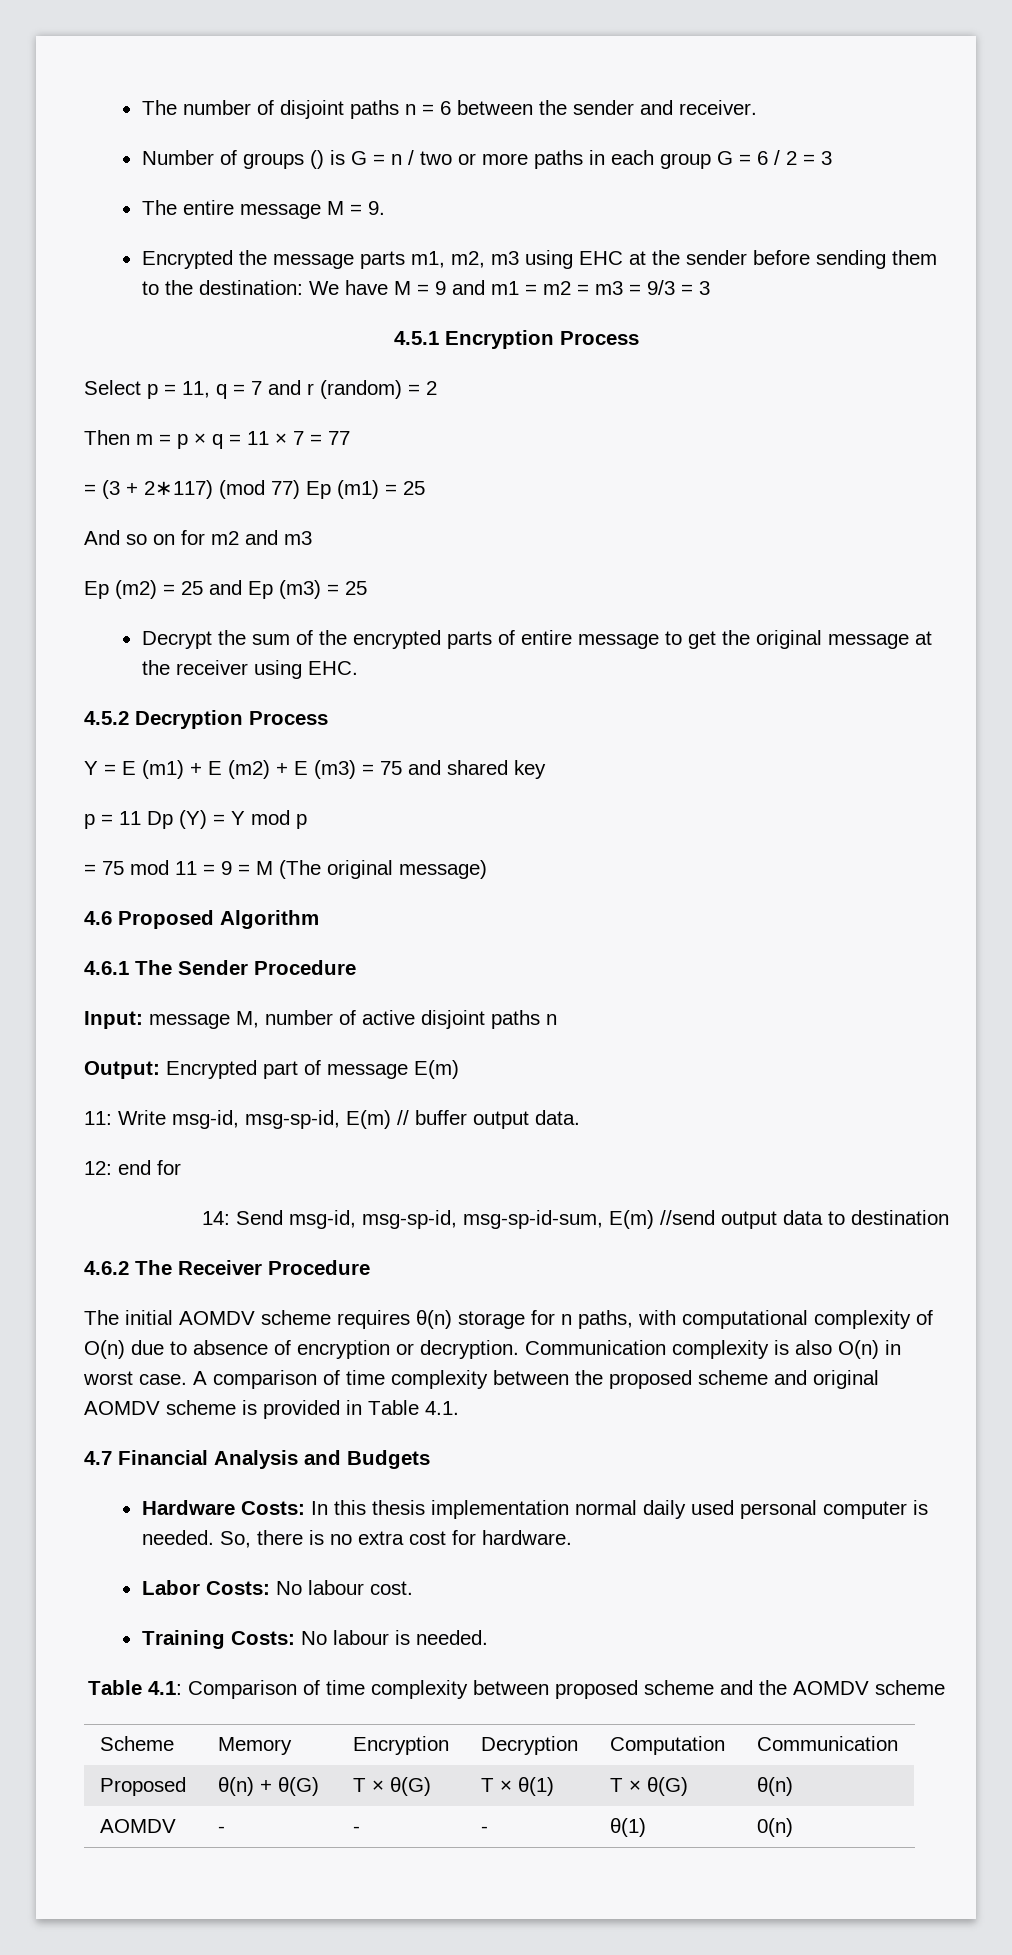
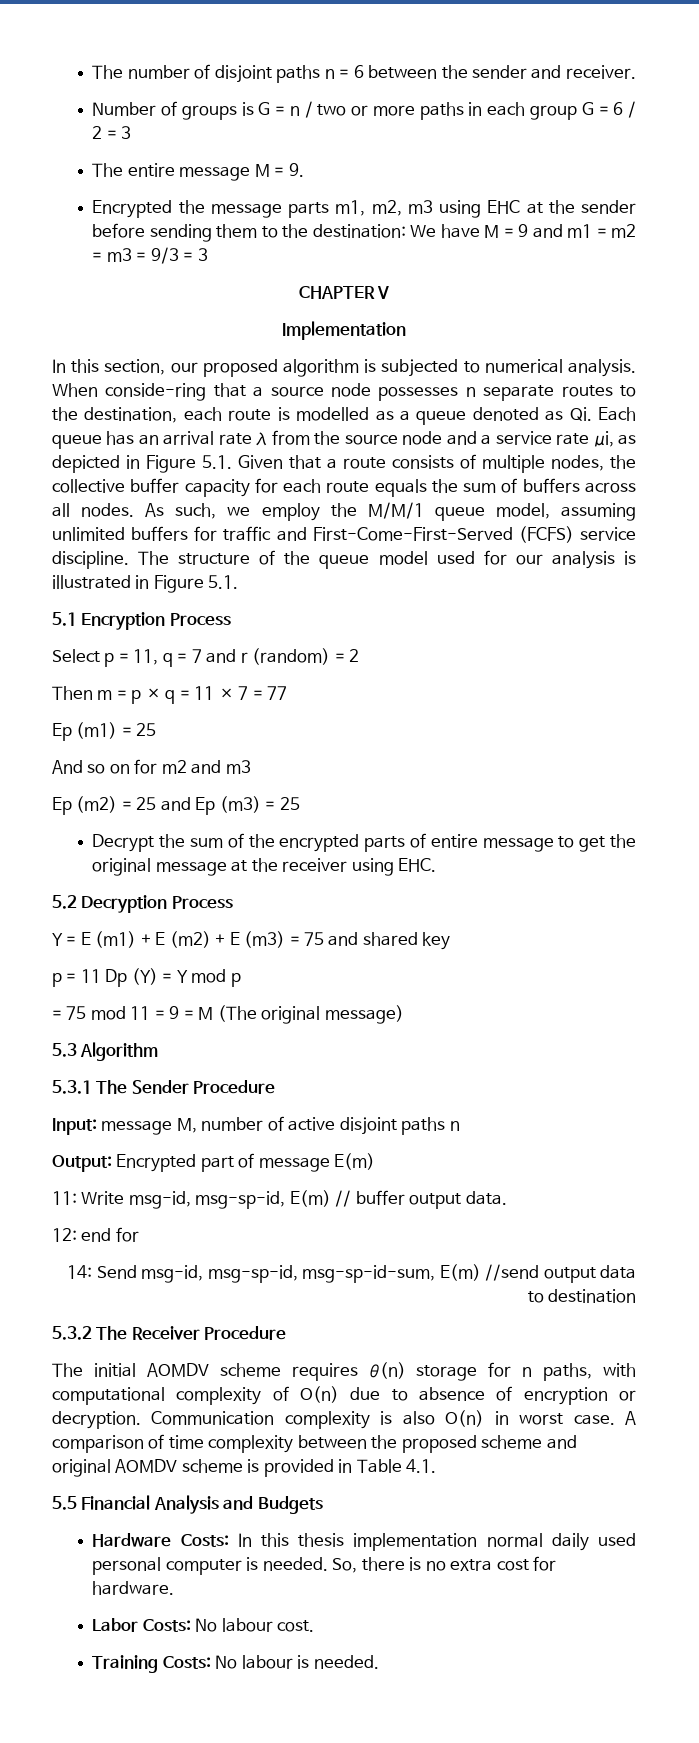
[309,150,324,169] () -> (237, 112) none
[394,331,439,345] 4.5.1 -> [298,286,390,299] [282,321,406,340] [52,359,637,377] [52,383,636,401] [52,407,636,425] [52,430,636,449] [52,454,636,473] [52,478,636,497] [52,502,637,521] [52,526,637,543] [52,550,636,569] [52,575,239,593] [52,612,77,626] CHAPTER V // Implementation // In this section, our proposed algorithm is subjected to numerical analysis. When conside-ring that a source node possesses n separate routes to the destination, each route is modelled as a queue denoted as Qi. Each queue has an arrival rate λ from the source node and a service rate μi, as depicted in Figure 5.1. Given that a route consists of multiple nodes, the collective buffer capacity for each route equals the sum of buffers across all nodes. As such, we employ the M/M/1 queue model, assuming unlimited buffers for traffic and First-Come-First-Served (FCFS) service discipline. The structure of the queue model used for our analysis is illustrated in Figure 5.1. // 5.1
[84,480,300,499] = (3 + 2∗117) (mod 77) -> (288, 693) none
[84,711,129,725] 4.5.2 -> [52,895,77,909] 5.2
[84,910,214,929] 4.6 Proposed -> [52,1043,77,1057] 5.3
[84,961,129,975] 4.6.1 -> [52,1080,92,1094] 5.3.1
[84,1261,129,1275] 4.6.2 -> [52,1326,92,1340] 5.3.2
[84,1451,112,1465] 4.7 -> [52,1496,77,1510] 5.5
[88,1680,945,1699] [99,1736,174,1751] [217,1737,292,1755] [352,1736,449,1755] [480,1736,578,1755] [609,1736,725,1755] [756,1736,898,1751] [99,1777,186,1796] [217,1777,319,1796] [352,1777,431,1796] [480,1777,554,1796] [609,1777,688,1796] [756,1777,793,1796] [99,1819,176,1833] [217,1826,225,1833] [352,1826,360,1833] [480,1826,488,1833] [609,1818,646,1837] [756,1818,793,1837] // Table 4.1: Comparison of time complexity between proposed scheme and the AOMDV scheme // Scheme | Memory | Encryption | Decryption | Computation | Communication // Proposed | θ(n) + θ(G) | T × θ(G) | T × θ(1) | T × θ(G) | θ(n) // AOMDV | - | - | - | θ(1) | 0(n) -> (379, 1662) none

